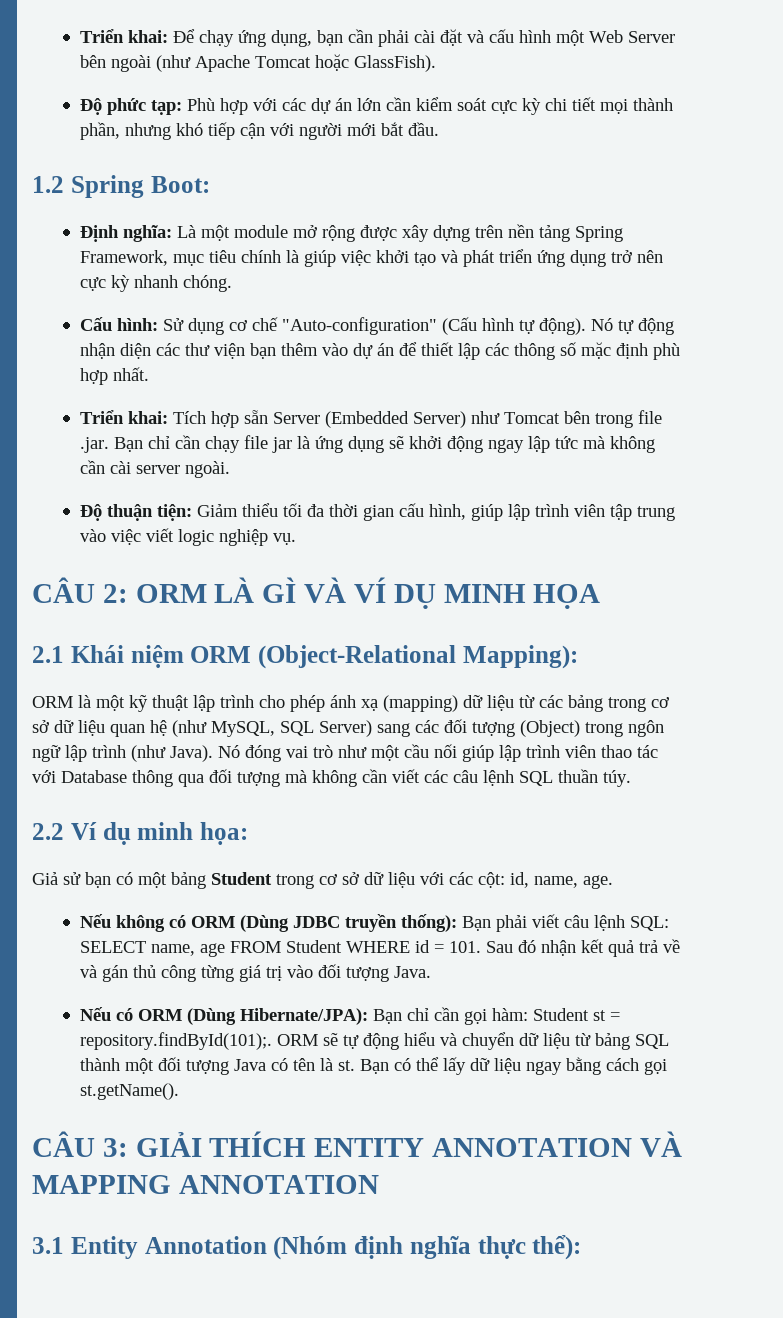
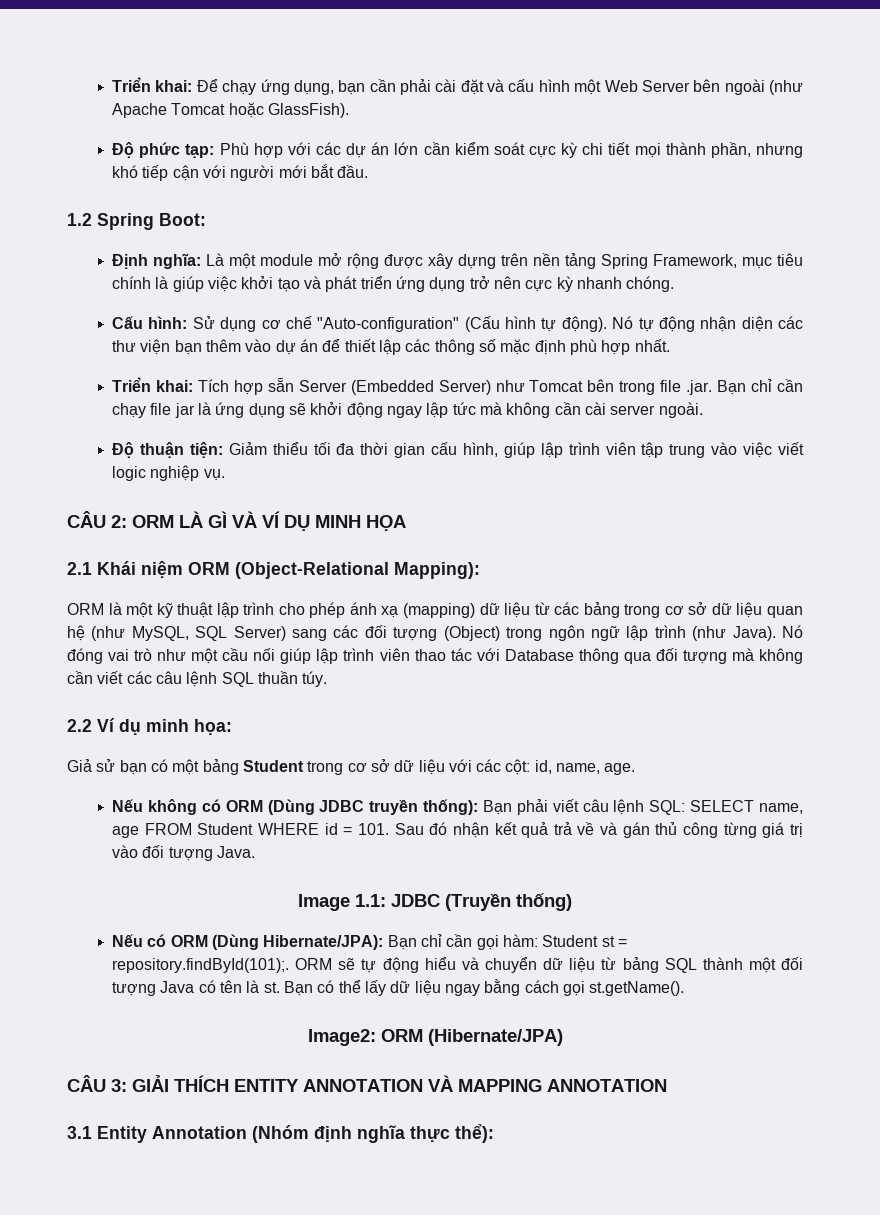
(431, 972) none -> [298,893,572,911] // Image 1.1: JDBC (Truyền thống)
(179, 1091) none -> [307,1029,563,1046] // Image2: ORM (Hibernate/JPA)

